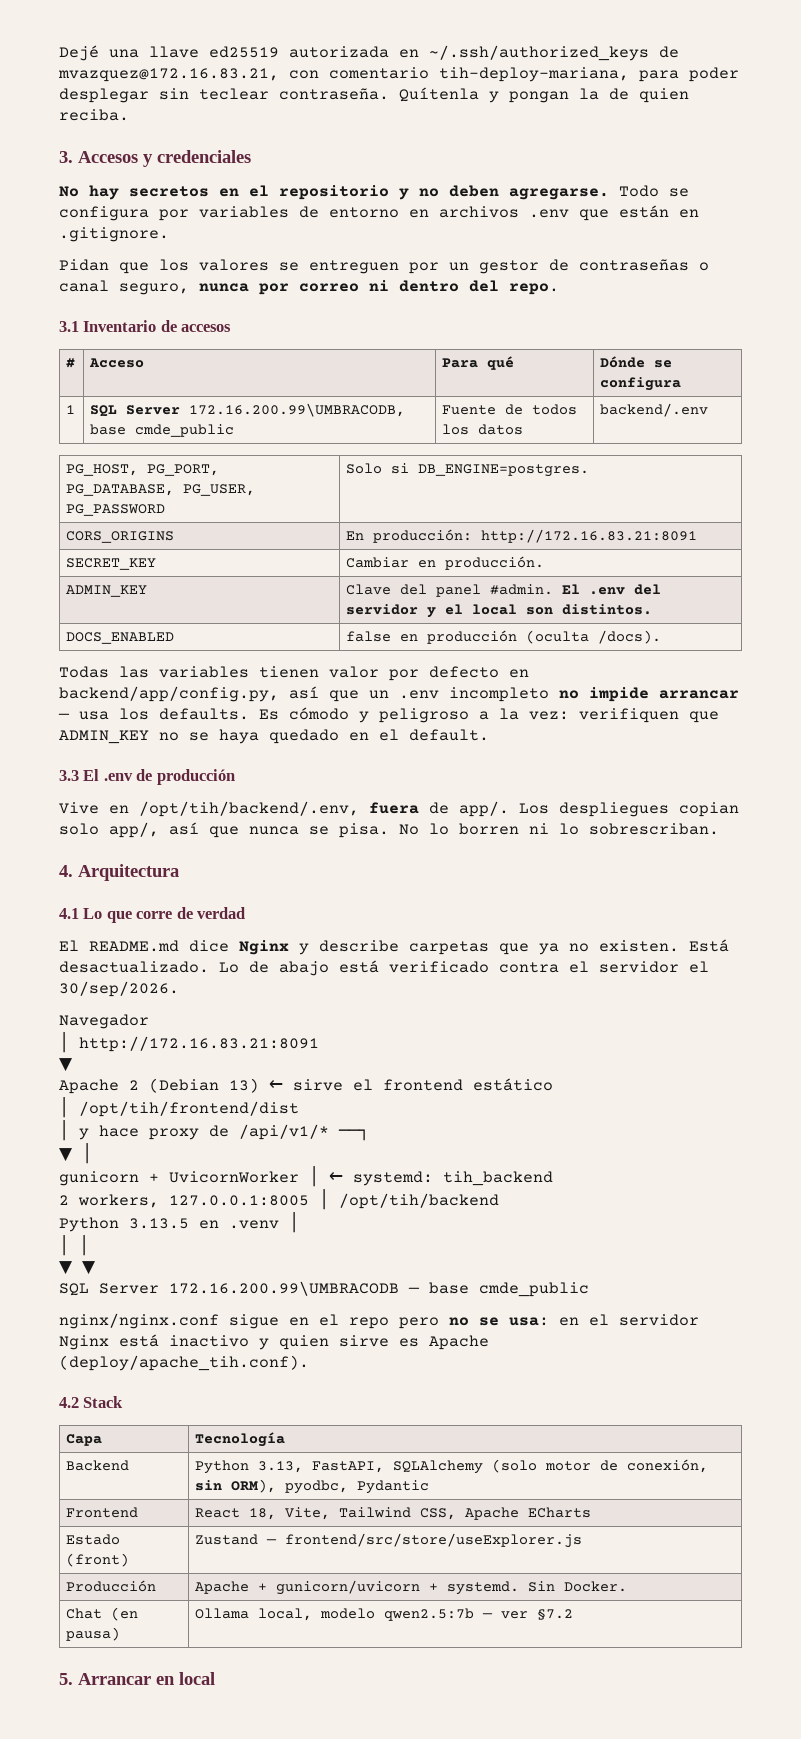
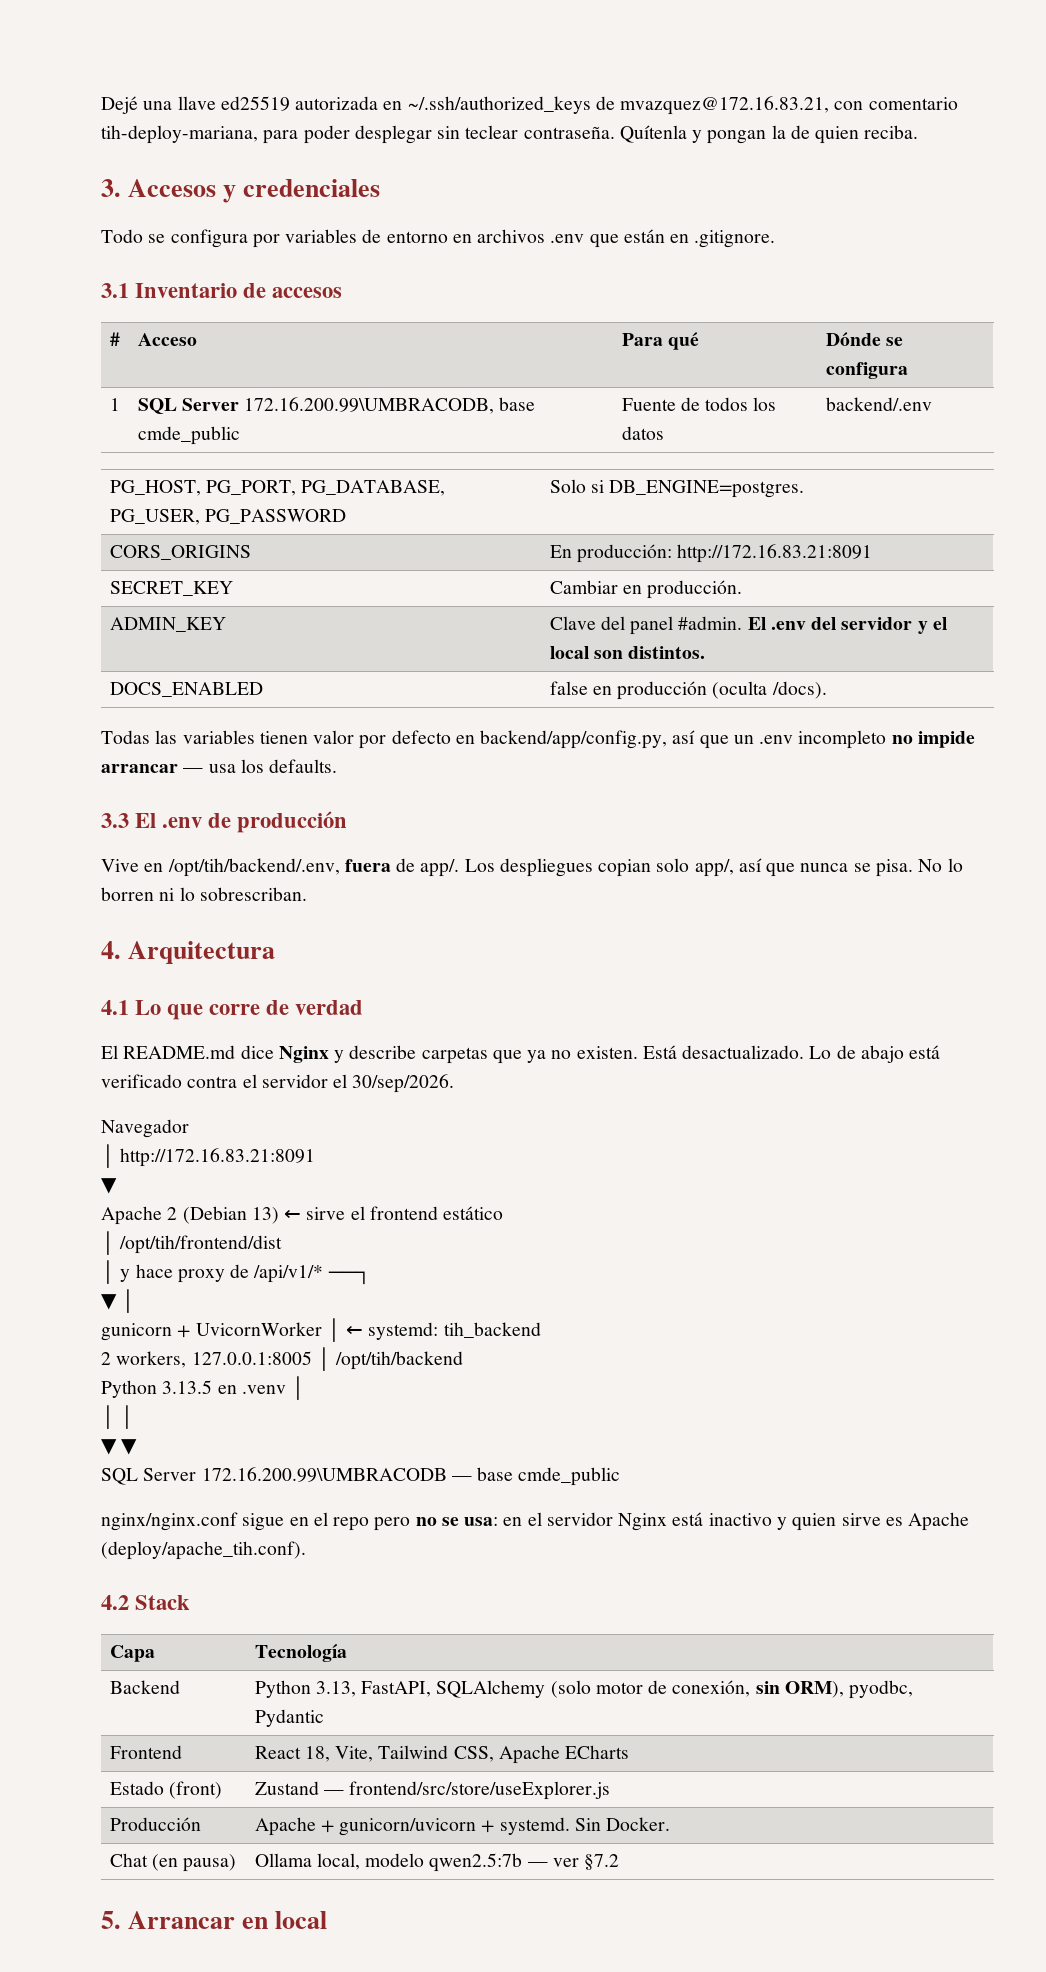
[59,185,609,200] No hay secretos en el repositorio y no deben agregarse. -> (381, 188) none
[59,259,709,274] [59,280,559,295] // Pidan que los valores se entreguen por un gestor de contraseñas o canal seguro, nunca por correo ni dentro del repo. -> (776, 239) none
[259,707,719,723] [59,729,489,744] Es cómodo y peligroso a la vez: verifiquen que ADMIN_KEY no se haya quedado en el default. -> (338, 766) none

